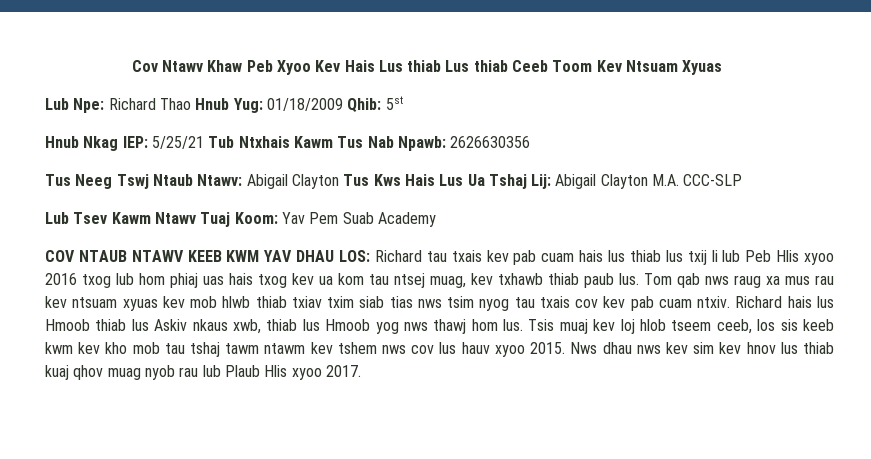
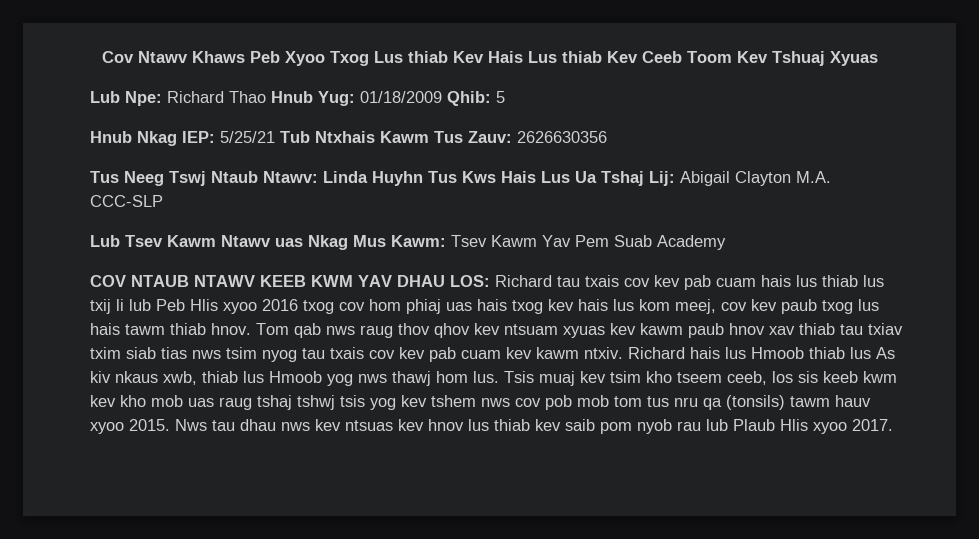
[207,60,243,72] Khaw -> [191,51,245,63] Khaws
(311, 67) none -> [329,51,448,66] Txog Lus thiab
[445,60,508,72] Lus thiab -> [606,51,638,63] Kev
[626,60,679,72] Ntsuam -> [771,51,825,66] Tshuaj
[385,96,403,110] 5st -> [496,91,506,103] 5
[367,136,446,151] Nab Npawb: -> [468,131,513,143] Zauv:
[246,174,339,189] Abigail Clayton -> [323,171,424,186] Linda Huyhn
[200,212,278,227] Tuaj Koom: -> [275,235,538,250] uas Nkag Mus Kawm: Tsev Kawm
(482, 256) none -> [624,278,651,287] cov
[115,273,134,285] lub -> [339,302,366,311] cov
[318,273,639,288] ua kom tau ntsej muag, kev txhawb thiab paub lus. -> [578,299,880,314] [90,323,252,335] hais lus kom meej, cov kev paub txog lus hais tawm thiab hnov.
[765,275,834,285] xa mus rau -> [398,323,471,338] thov qhov
[190,296,287,308] mob hlwb thiab -> [640,323,864,338] kawm paub hnov xav thiab tau
(692, 303) none -> [506,347,580,359] kev kawm
[154,319,188,331] Askiv -> [876,347,896,359] [90,371,112,383] As kiv
[620,319,667,334] loj hlob -> [610,371,673,383] tsim kho
[164,342,457,357] tau tshaj tawm ntawm kev tshem nws cov lus -> [188,395,831,410] uas raug tshaj tshwj tsis yog kev tshem nws cov pob mob tom tus nru qa (tonsils) tawm
(598, 348) none -> [212,420,236,431] tau
[693,342,715,354] sim -> [345,420,394,431] ntsuas
[44,365,141,380] kuaj qhov muag -> [535,419,633,434] kev saib pom

